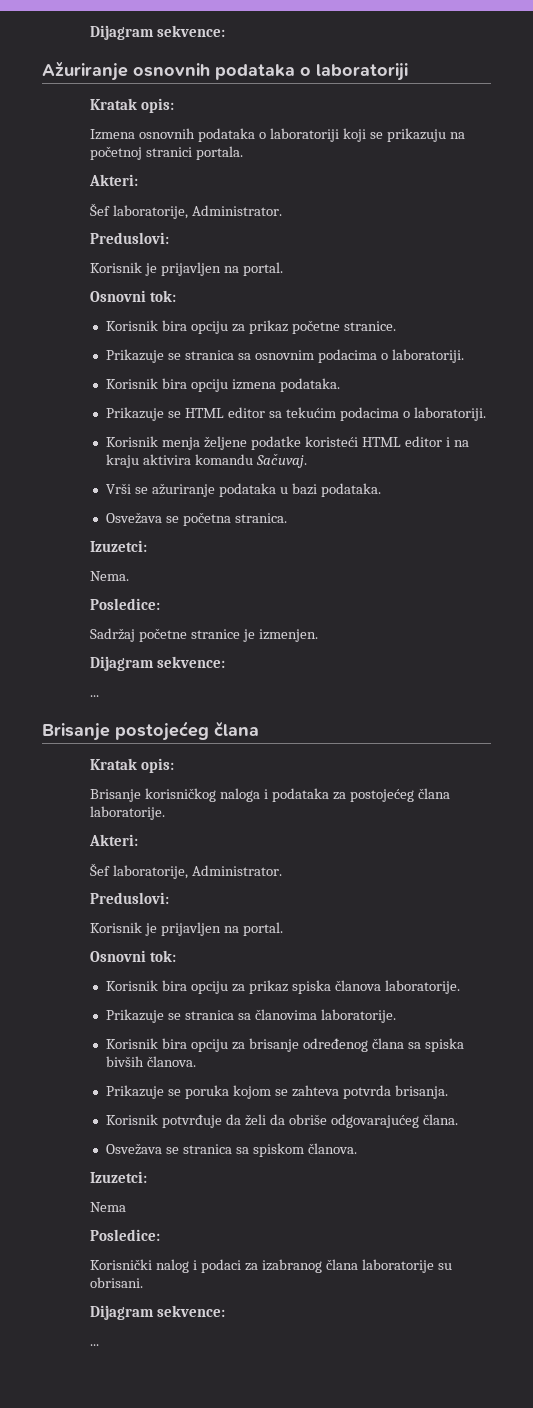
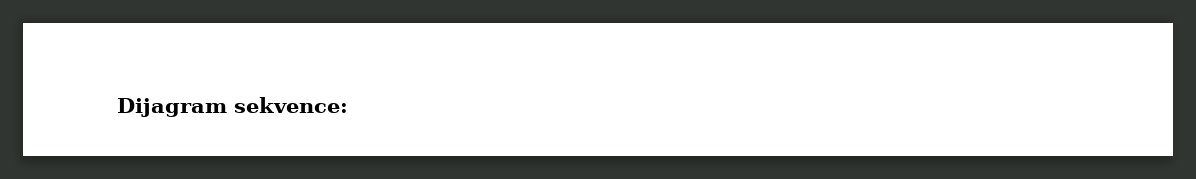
[90,25,226,40] [42,61,408,81] [90,98,175,113] [90,128,465,142] [90,146,244,160] [89,174,139,186] [90,203,283,219] [90,232,170,244] [90,262,283,276] [90,290,177,302] [106,320,396,334] [106,349,464,363] [106,378,340,392] [106,407,486,421] [106,436,469,450] [106,453,307,468] [106,483,381,497] [106,512,287,526] [90,540,148,552] [90,571,130,581] [90,598,161,610] [90,628,318,642] [90,656,226,671] [90,695,100,697] [42,721,259,741] [90,758,175,773] [90,788,450,802] [90,806,166,820] [89,834,139,846] [90,863,283,879] [90,892,170,904] [90,922,283,936] [90,950,177,962] [106,980,460,994] [106,1009,396,1023] [106,1038,464,1052] [106,1056,197,1067] [106,1085,448,1099] [106,1114,458,1128] [106,1143,357,1157] [90,1171,148,1183] [90,1202,127,1212] [90,1229,161,1241] [90,1259,452,1273] [90,1277,144,1288] [90,1305,226,1320] [90,1344,100,1346] Dijagram sekvence: // Ažuriranje osnovnih podataka o laboratoriji // Kratak opis: // Izmena osnovnih podataka o laboratoriji koji se prikazuju na početnoj stranici portala. // Akteri: // Šef laboratorije, Administrator. // Preduslovi: // Korisnik je prijavljen na portal. // Osnovni tok: // Korisnik bira opciju za prikaz početne stranice. // Prikazuje se stranica sa osnovnim podacima o laboratoriji. // Korisnik bira opciju izmena podataka. // Prikazuje se HTML editor sa tekućim podacima o laboratoriji. // Korisnik menja željene podatke koristeći HTML editor i na kraju aktivira komandu Sačuvaj. // Vrši se ažuriranje podataka u bazi podataka. // Osvežava se početna stranica. // Izuzetci: // Nema. // Posledice: // Sadržaj početne stranice je izmenjen. // Dijagram sekvence: // ... // Brisanje postojećeg člana // Kratak opis: // Brisanje korisničkog naloga i podataka za postojećeg člana laboratorije. // Akteri: // Šef laboratorije, Administrator. // Preduslovi: // Korisnik je prijavljen na portal. // Osnovni tok: // Korisnik bira opciju za prikaz spiska članova laboratorije. // Prikazuje se stranica sa članovima laboratorije. // Korisnik bira opciju za brisanje određenog člana sa spiska bivših članova. // Prikazuje se poruka kojom se zahteva potvrda brisanja. // Korisnik potvrđuje da želi da obriše odgovarajućeg člana. // Osvežava se stranica sa spiskom članova. // Izuzetci: // Nema // Posledice: // Korisnički nalog i podaci za izabranog člana laboratorije su obrisani. // Dijagram sekvence: // ... -> [116,97,348,117] Dijagram sekvence:

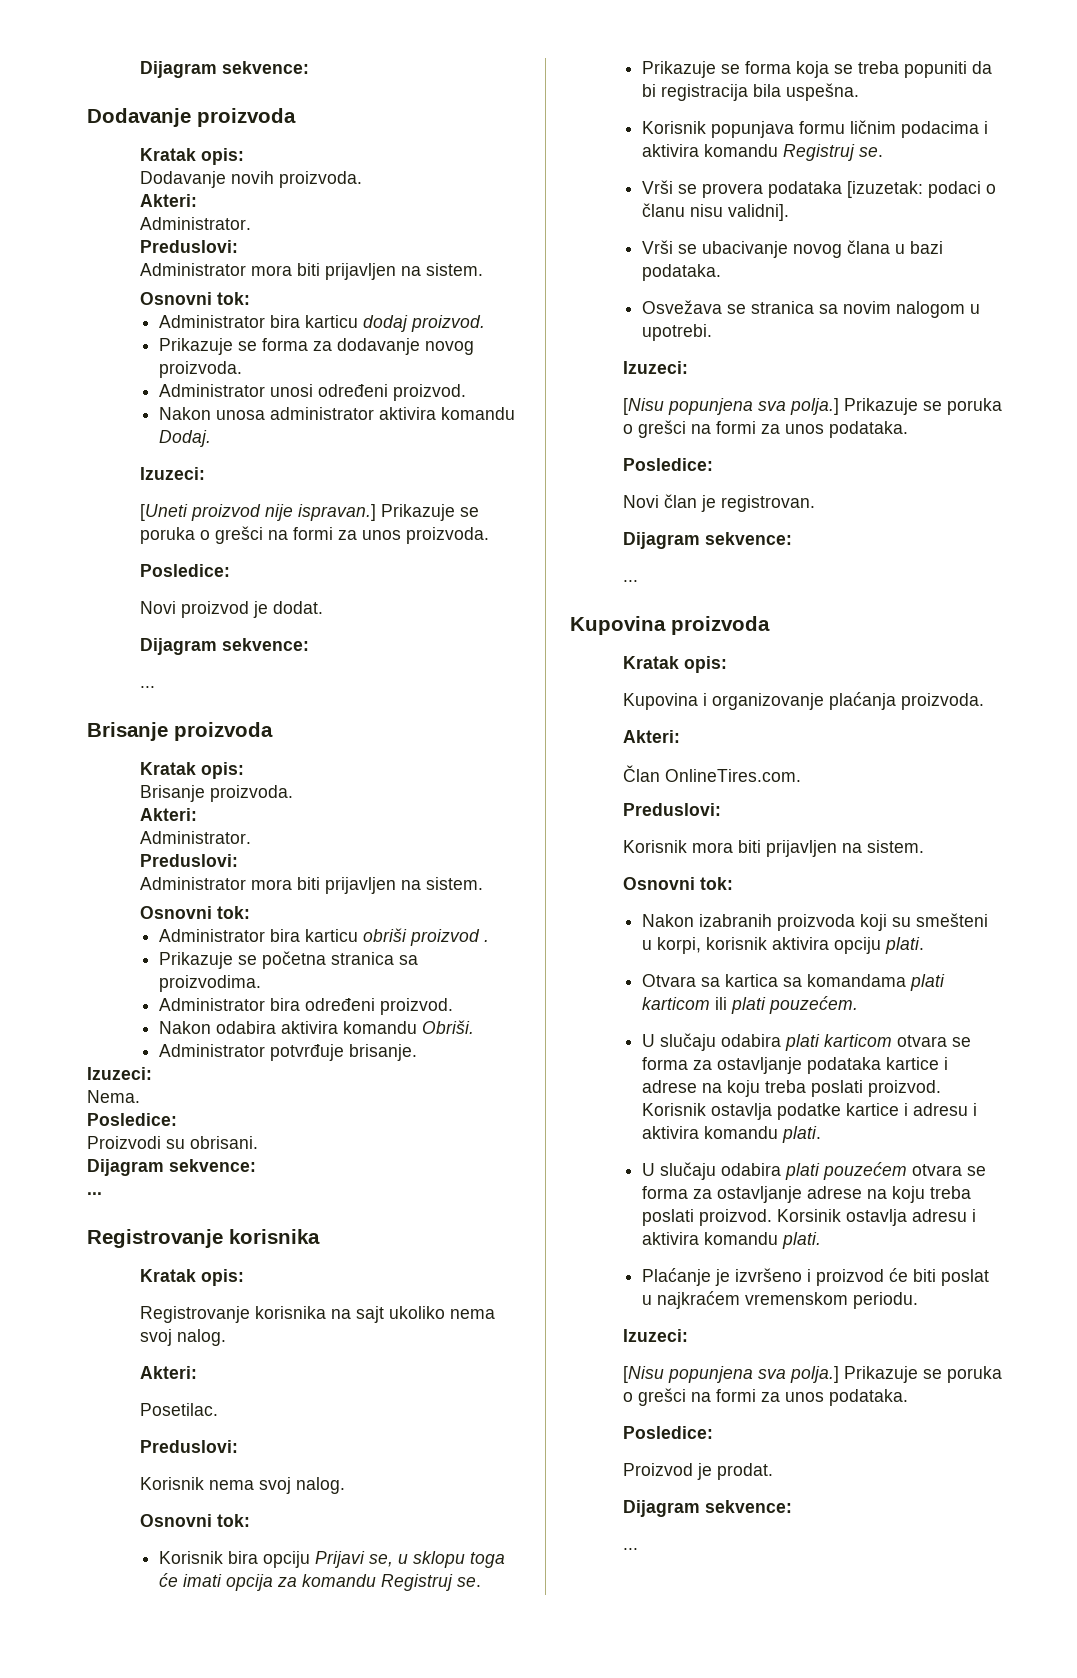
[116,97,348,117] Dijagram sekvence: -> [139,61,309,78] [87,108,296,127] [139,148,244,165] [139,171,362,188] [139,194,197,207] [139,217,251,230] [139,240,238,253] [139,263,483,280] [139,292,250,305] [159,315,486,332] [159,338,475,355] [159,361,243,378] [159,384,467,401] [159,407,516,420] [159,430,212,447] [139,467,205,480] [139,504,479,521] [139,526,489,544] [139,564,230,577] [139,601,323,618] [139,638,309,655] [139,686,155,688] [87,722,273,741] [139,762,244,779] [139,785,293,802] [139,808,197,821] [139,831,251,844] [139,854,238,867] [139,877,483,894] [139,906,250,919] [159,928,490,946] [159,951,419,969] [159,975,262,992] [159,998,454,1015] [159,1020,475,1034] [159,1044,418,1061] [87,1067,152,1080] [87,1090,140,1103] [87,1113,177,1126] [87,1136,258,1149] [87,1159,256,1176] [87,1192,102,1195] [87,1229,320,1248] [139,1269,244,1286] [139,1306,495,1323] [139,1329,226,1346] [139,1366,197,1379] [139,1403,218,1416] [139,1440,238,1453] [139,1477,345,1494] [139,1514,250,1527] [159,1551,506,1568] [159,1573,482,1591] [642,61,993,78] [642,83,860,101] [642,120,989,138] [642,144,884,161] [642,180,997,198] [642,203,790,221] [642,240,944,258] [642,264,722,281] [642,300,981,318] [642,324,713,341] [622,361,688,374] [622,398,1002,415] [622,420,908,438] [622,458,713,471] [622,494,815,512] [622,532,792,549] [622,580,638,582] [570,616,770,635] [622,656,727,673] [622,692,984,710] [622,730,680,743] [622,765,801,782] [622,803,721,816] [622,840,924,857] [622,877,733,890] [642,913,989,931] [642,937,925,954] [642,974,946,991] [642,996,859,1014] [642,1033,972,1051] [642,1057,949,1074] [642,1080,942,1097] [642,1103,978,1120] [642,1126,822,1143] [642,1162,987,1180] [642,1186,972,1203] [642,1209,977,1226] [642,1232,822,1249] [642,1268,990,1286] [642,1291,919,1309] [622,1329,688,1342] [622,1366,1002,1383] [622,1388,908,1406] [622,1426,713,1439] [622,1463,773,1480] [622,1500,792,1517] [622,1548,638,1550] Dijagram sekvence: // Dodavanje proizvoda // Kratak opis: // Dodavanje novih proizvoda. // Akteri: // Administrator. // Preduslovi: // Administrator mora biti prijavljen na sistem. // Osnovni tok: // Administrator bira karticu dodaj proizvod. // Prikazuje se forma za dodavanje novog proizvoda. // Administrator unosi određeni proizvod. // Nakon unosa administrator aktivira komandu Dodaj. // Izuzeci: // [Uneti proizvod nije ispravan.] Prikazuje se poruka o grešci na formi za unos proizvoda. // Posledice: // Novi proizvod je dodat. // Dijagram sekvence: // ... // Brisanje proizvoda // Kratak opis: // Brisanje proizvoda. // Akteri: // Administrator. // Preduslovi: // Administrator mora biti prijavljen na sistem. // Osnovni tok: // Administrator bira karticu obriši proizvod . // Prikazuje se početna stranica sa proizvodima. // Administrator bira određeni proizvod. // Nakon odabira aktivira komandu Obriši. // Administrator potvrđuje brisanje. // Izuzeci: // Nema. // Posledice: // Proizvodi su obrisani. // Dijagram sekvence: // ... // Registrovanje korisnika // Kratak opis: // Registrovanje korisnika na sajt ukoliko nema svoj nalog. // Akteri: // Posetilac. // Preduslovi: // Korisnik nema svoj nalog. // Osnovni tok: // Korisnik bira opciju Prijavi se, u sklopu toga će imati opcija za komandu Registruj se. // Prikazuje se forma koja se treba popuniti da bi registracija bila uspešna. // Korisnik popunjava formu ličnim podacima i aktivira komandu Registruj se. // Vrši se provera podataka [izuzetak: podaci o članu nisu validni]. // Vrši se ubacivanje novog člana u bazi podataka. // Osvežava se stranica sa novim nalogom u upotrebi. // Izuzeci: // [Nisu popunjena sva polja.] Prikazuje se poruka o grešci na formi za unos podataka. // Posledice: // Novi član je registrovan. // Dijagram sekvence: // ... // Kupovina proizvoda // Kratak opis: // Kupovina i organizovanje plaćanja proizvoda. // Akteri: // Član OnlineTires.com. // Preduslovi: // Korisnik mora biti prijavljen na sistem. // Osnovni tok: // Nakon izabranih proizvoda koji su smešteni u korpi, korisnik aktivira opciju plati. // Otvara sa kartica sa komandama plati karticom ili plati pouzećem. // U slučaju odabira plati karticom otvara se forma za ostavljanje podataka kartice i adrese na koju treba poslati proizvod. Korisnik ostavlja podatke kartice i adresu i aktivira komandu plati. // U slučaju odabira plati pouzećem otvara se forma za ostavljanje adrese na koju treba poslati proizvod. Korsinik ostavlja adresu i aktivira komandu plati. // Plaćanje je izvršeno i proizvod će biti poslat u najkraćem vremenskom periodu. // Izuzeci: // [Nisu popunjena sva polja.] Prikazuje se poruka o grešci na formi za unos podataka. // Posledice: // Proizvod je prodat. // Dijagram sekvence: // ...

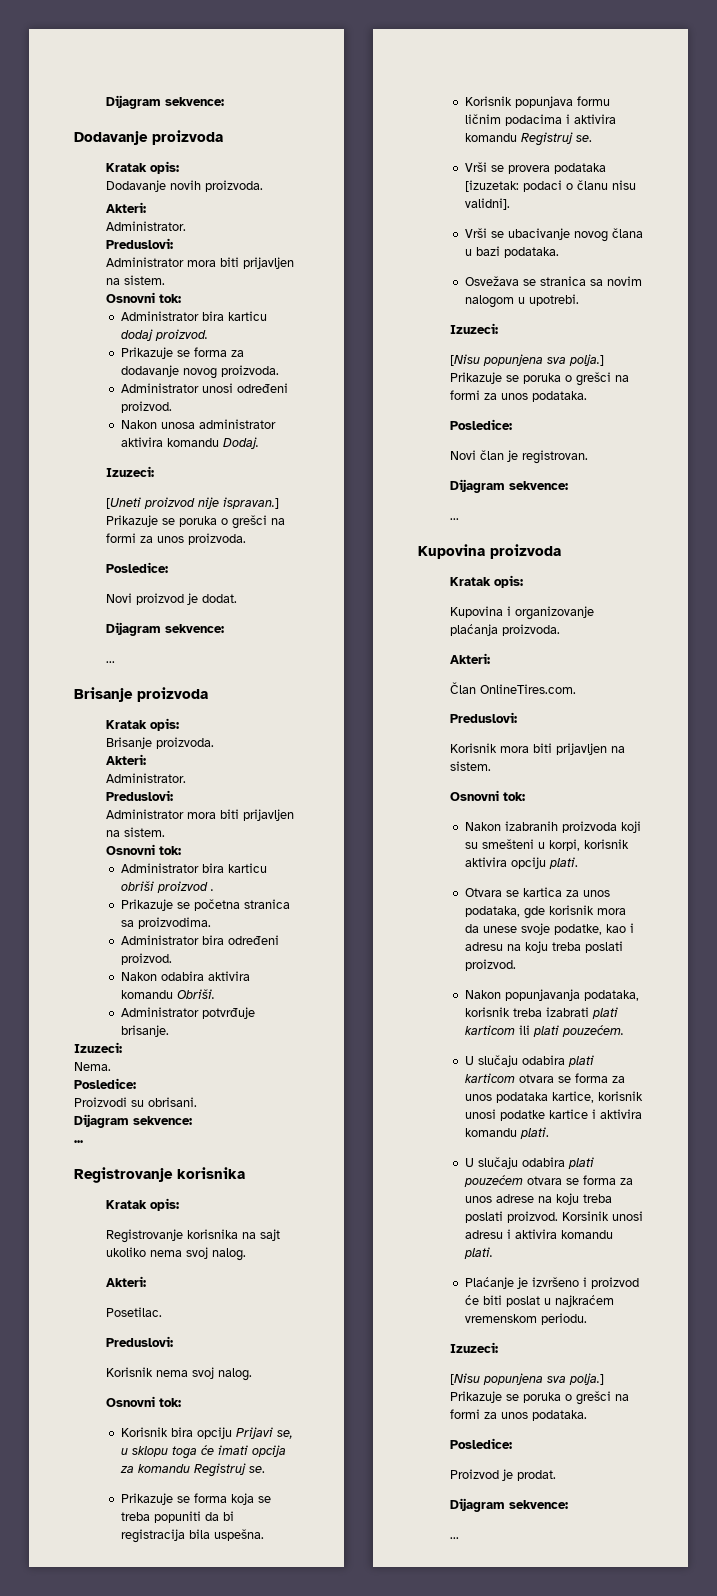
[701,974,907,987] sa kartica sa komandama -> [505,887,610,897] [464,905,626,919] [464,923,634,935] [464,941,623,953] [464,959,516,971] [464,989,639,1001] [464,1007,589,1017] se kartica za unos podataka, gde korisnik mora da unese svoje podatke, kao i adresu na koju treba poslati proizvod. // Nakon popunjavanja podataka, korisnik treba izabrati
[717,1057,949,1074] [642,1080,942,1097] [642,1103,773,1120] ostavljanje podataka kartice i adrese na koju treba poslati proizvod. Korisnik ostavlja -> [464,1091,643,1103] [464,1109,496,1119] unos podataka kartice, korisnik unosi
[913,1103,978,1116] adresu i -> (596, 1114) none
[717,1186,803,1203] ostavljanje -> [464,1196,492,1203] unos
[846,1209,908,1226] ostavlja -> [611,1211,643,1221] unosi

